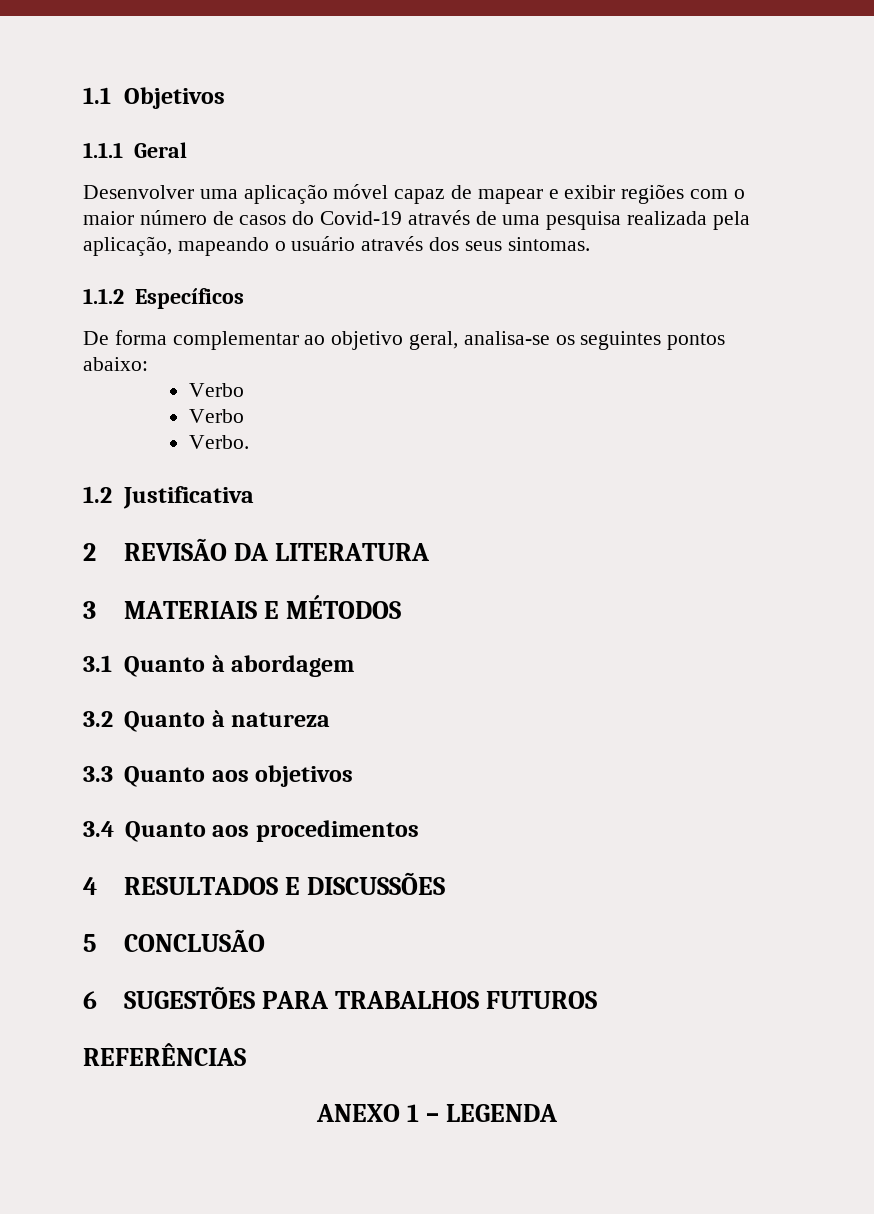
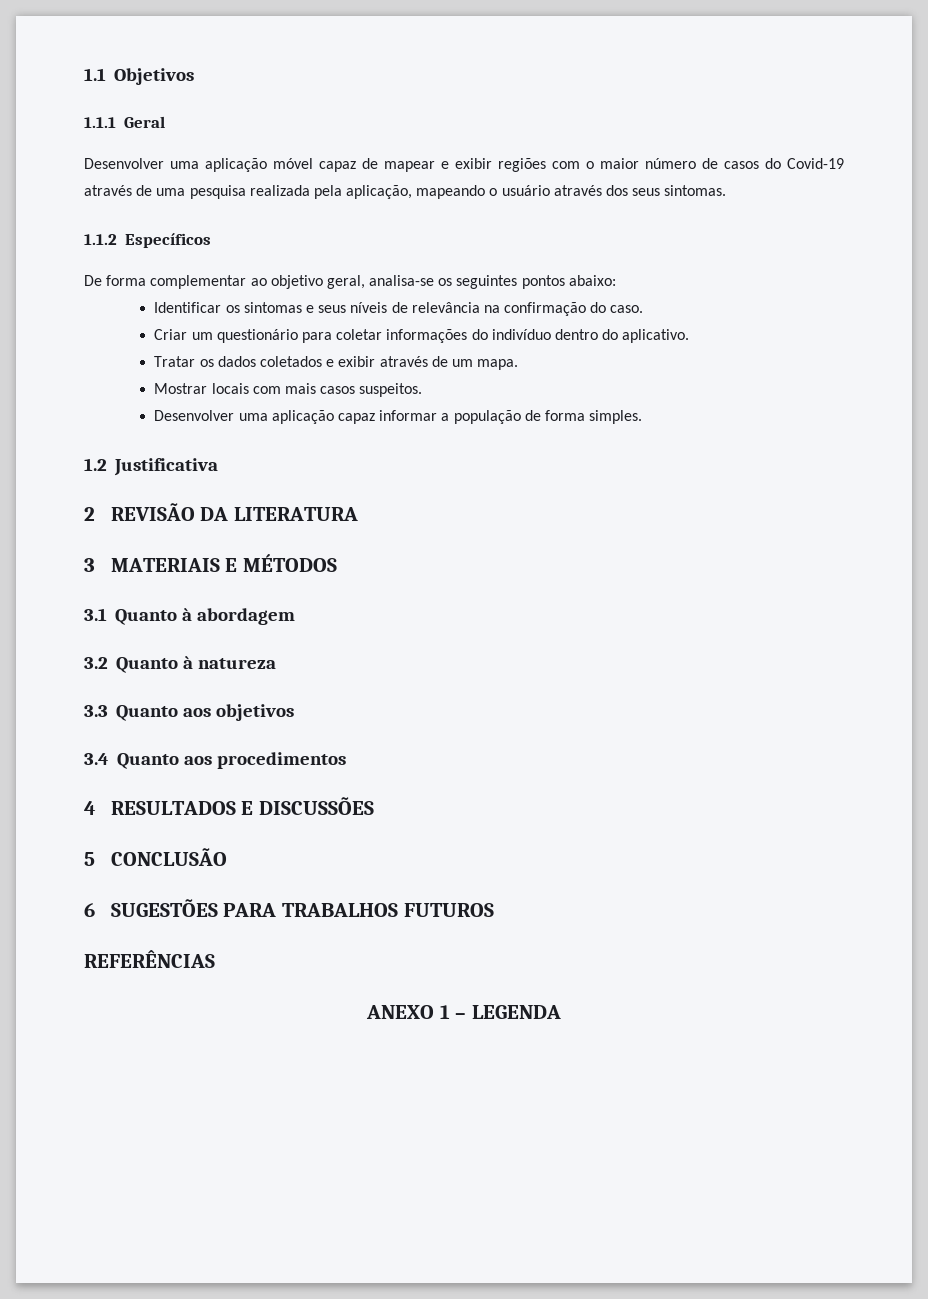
[188,383,244,397] [188,409,244,423] [188,435,249,449] Verbo // Verbo // Verbo. -> [154,302,644,316] [154,329,690,343] [154,356,519,370] [154,383,423,397] [154,410,643,424] Identificar os sintomas e seus níveis de relevância na confirmação do caso. // Criar um questionário para coletar informações do indivíduo dentro do aplicativo. // Tratar os dados coletados e exibir através de um mapa. // Mostrar locais com mais casos suspeitos. // Desenvolver uma aplicação capaz informar a população de forma simples.

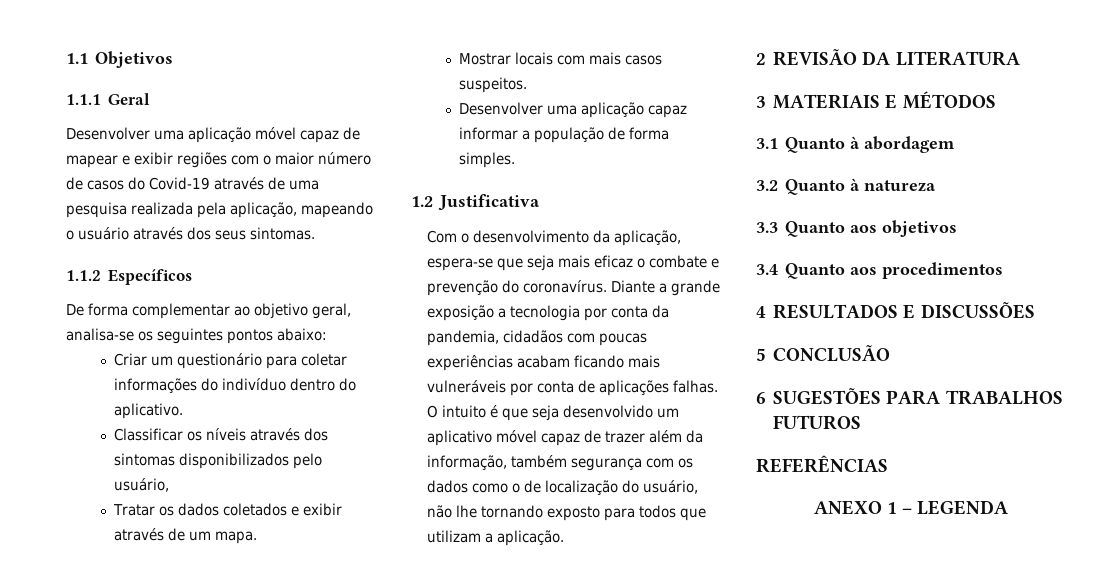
[154,302,644,316] // Identificar os sintomas e seus níveis de relevância na confirmação do caso. -> (327, 334) none
(690, 336) none -> [113,428,328,441] [113,453,322,469] [113,478,169,492] // Classificar os níveis através dos sintomas disponibilizados pelo usuário,
(218, 467) none -> [426,230,681,246] [426,255,719,271] [426,280,720,296] [426,305,669,321] [426,330,647,346] [426,355,660,371] [426,380,718,396] [426,405,679,421] [426,430,703,446] [426,455,693,471] [426,480,698,495] [426,505,706,521] [426,530,564,546] // Com o desenvolvimento da aplicação, espera-se que seja mais eficaz o combate e prevenção do coronavírus. Diante a grande exposição a tecnologia por conta da pandemia, cidadãos com poucas experiências acabam ficando mais vulneráveis por conta de aplicações falhas. O intuito é que seja desenvolvido um aplicativo móvel capaz de trazer além da informação, também segurança com os dados como o de localização do usuário, não lhe tornando exposto para todos que utilizam a aplicação.

